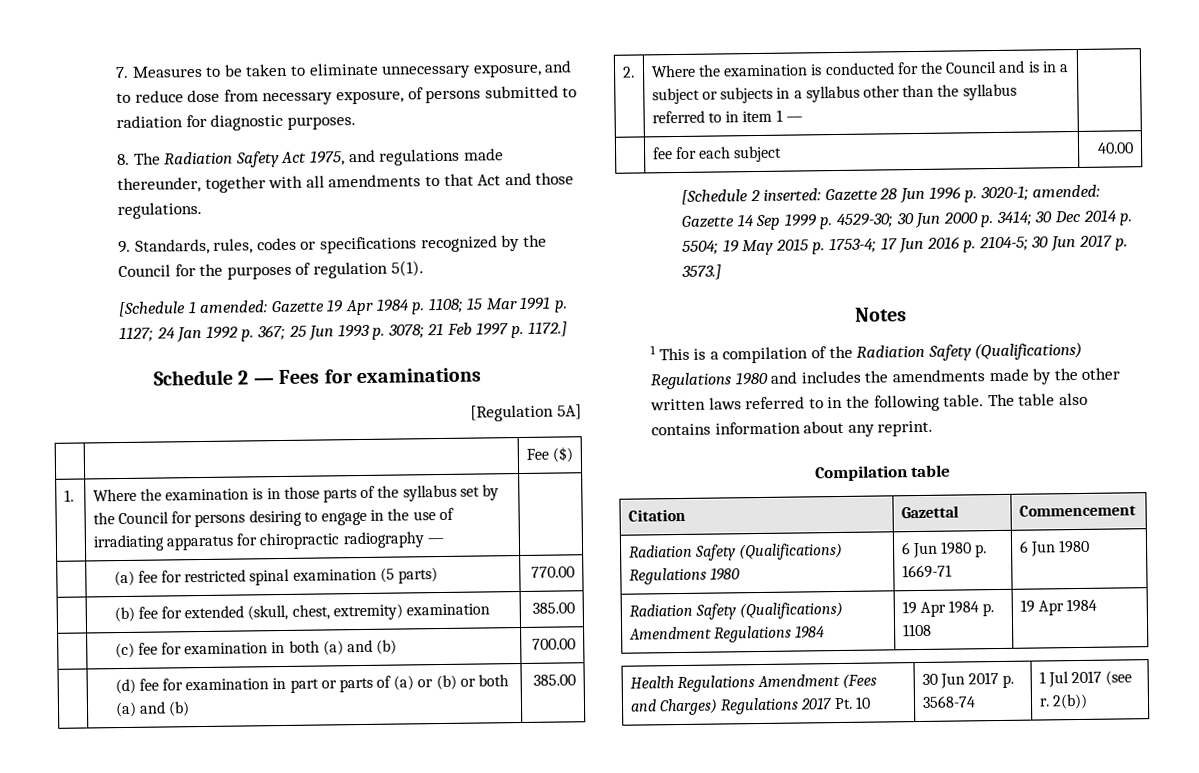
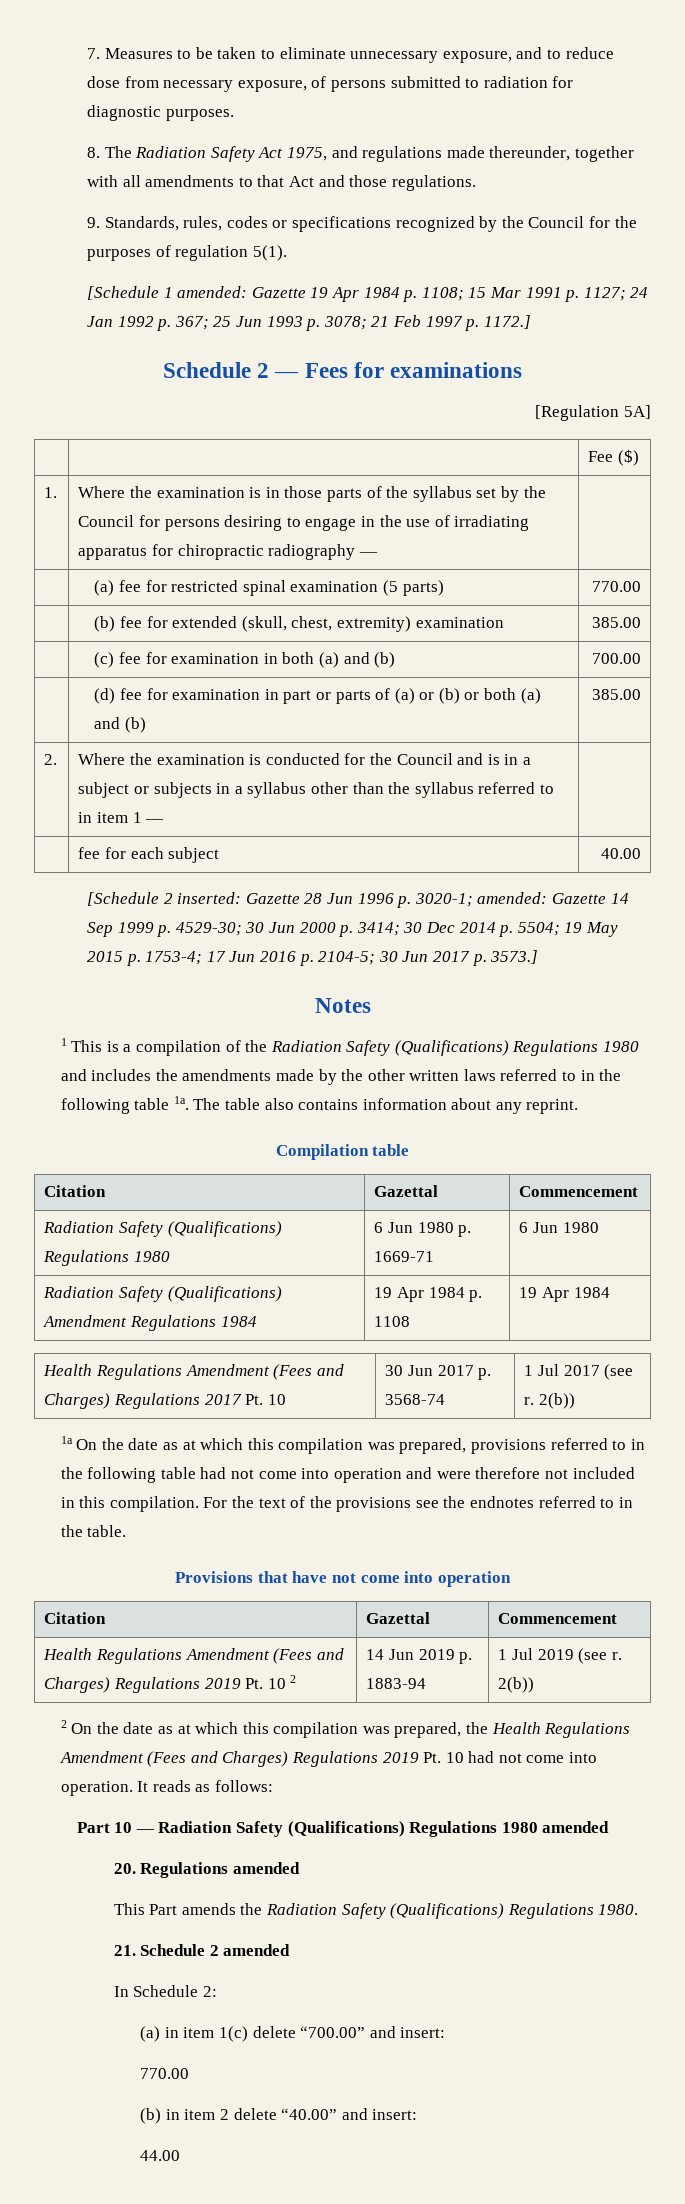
[943,394,985,407] table. -> [134,1096,189,1110] table 1a.
(1089, 701) none -> [60,1436,645,1454] [60,1467,635,1483] [60,1496,633,1512] [60,1525,127,1537] [175,1571,511,1587] [44,1612,107,1624] [366,1612,431,1624] [498,1613,618,1624] [43,1648,344,1664] [44,1675,297,1693] [366,1649,473,1664] [366,1678,427,1689] [498,1648,622,1664] [498,1677,535,1693] [60,1720,631,1738] [59,1751,598,1767] [60,1780,273,1796] [76,1821,610,1837] [113,1862,300,1878] [113,1903,639,1919] [113,1944,291,1956] [113,1985,217,1997] [140,2026,446,2042] [140,2068,190,2079] [140,2108,418,2124] [140,2150,181,2161] // 1a On the date as at which this compilation was prepared, provisions referred to in the following table had not come into operation and were therefore not included in this compilation. For the text of the provisions see the endnotes referred to in the table. // Provisions that have not come into operation // Citation | Gazettal | Commencement // Health Regulations Amendment (Fees and Charges) Regulations 2019 Pt. 10 2 | 14 Jun 2019 p. 1883-94 | 1 Jul 2019 (see r. 2(b)) // 2 On the date as at which this compilation was prepared, the Health Regulations Amendment (Fees and Charges) Regulations 2019 Pt. 10 had not come into operation. It reads as follows: // Part 10 — Radiation Safety (Qualifications) Regulations 1980 amended // 20. Regulations amended // This Part amends the Radiation Safety (Qualifications) Regulations 1980. // 21. Schedule 2 amended // In Schedule 2: // (a) in item 1(c) delete “700.00” and insert: // 770.00 // (b) in item 2 delete “40.00” and insert: // 44.00

